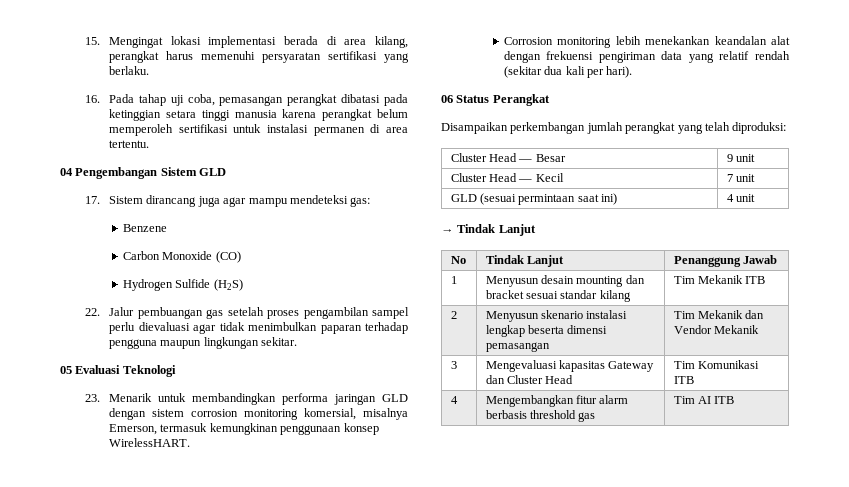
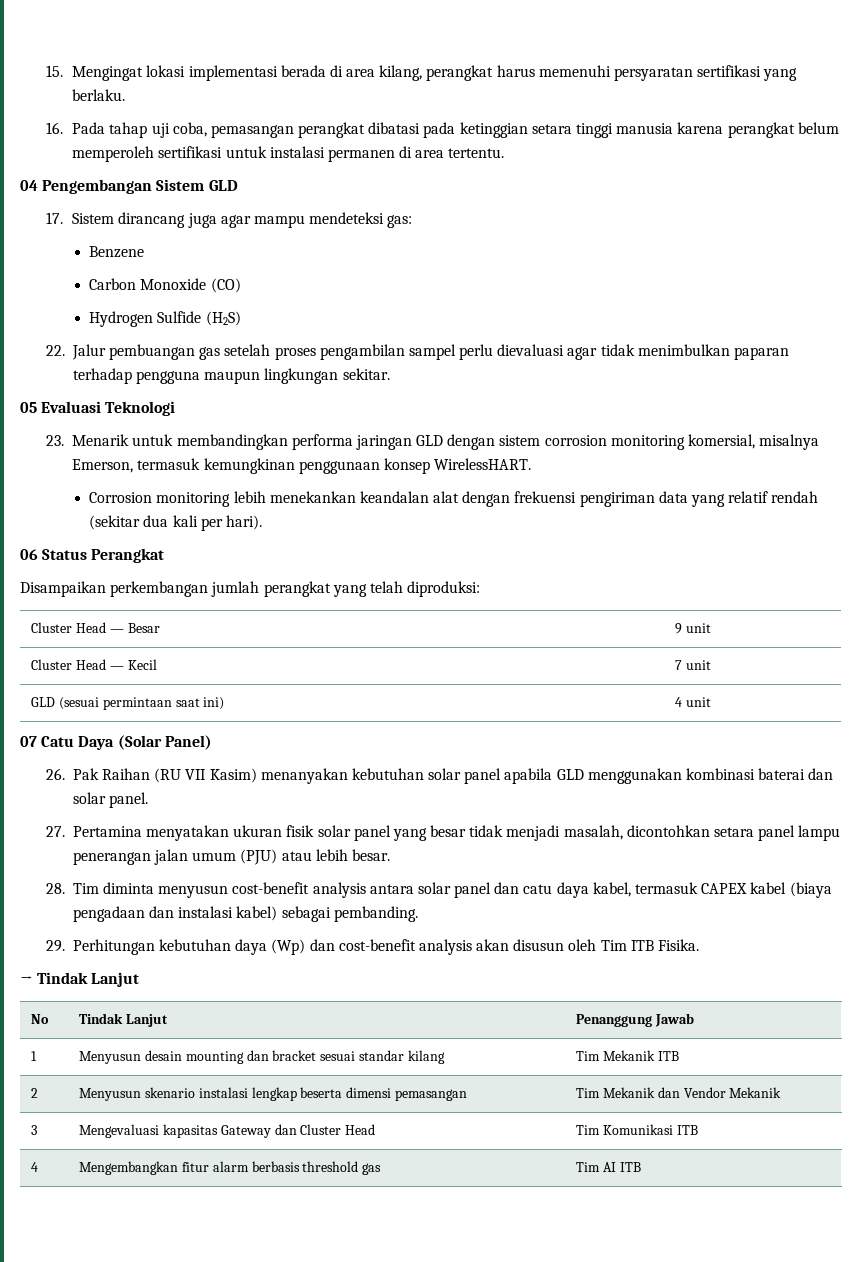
(755, 198) none -> [20,735,212,750] [46,768,834,784] [72,792,149,808] [46,825,841,841] [72,849,390,865] [46,882,832,898] [72,906,418,922] [46,939,700,955] // 07 Catu Daya (Solar Panel) // 26. Pak Raihan (RU VII Kasim) menanyakan kebutuhan solar panel apabila GLD menggunakan kombinasi baterai dan solar panel. // 27. Pertamina menyatakan ukuran fisik solar panel yang besar tidak menjadi masalah, dicontohkan setara panel lampu penerangan jalan umum (PJU) atau lebih besar. // 28. Tim diminta menyusun cost-benefit analysis antara solar panel dan catu daya kabel, termasuk CAPEX kabel (biaya pengadaan dan instalasi kabel) sebagai pembanding. // 29. Perhitungan kebutuhan daya (Wp) dan cost-benefit analysis akan disusun oleh Tim ITB Fisika.

